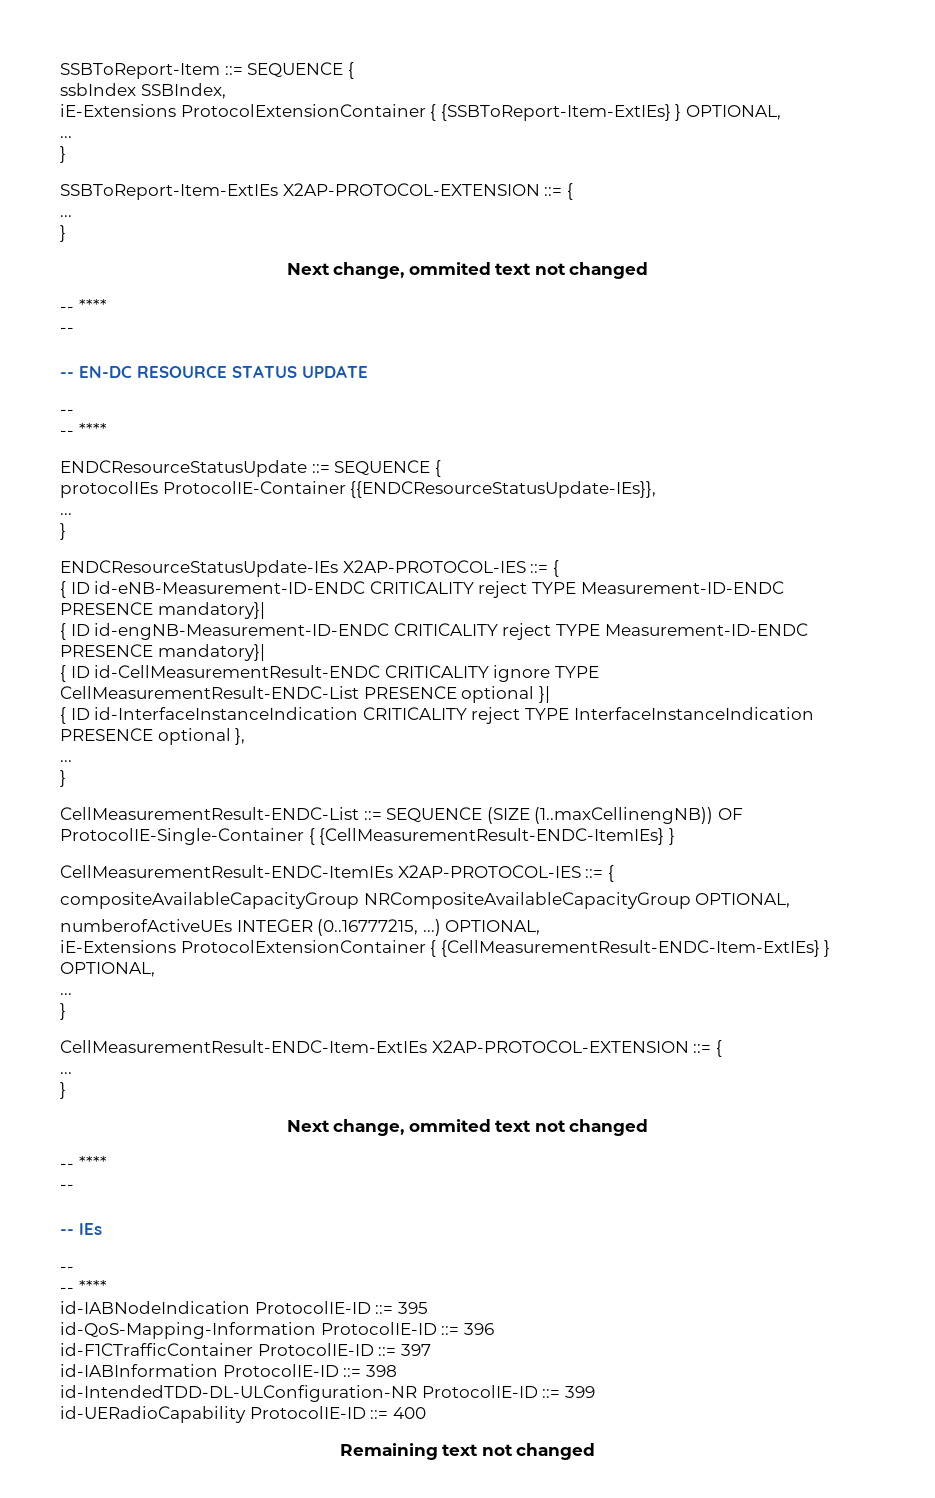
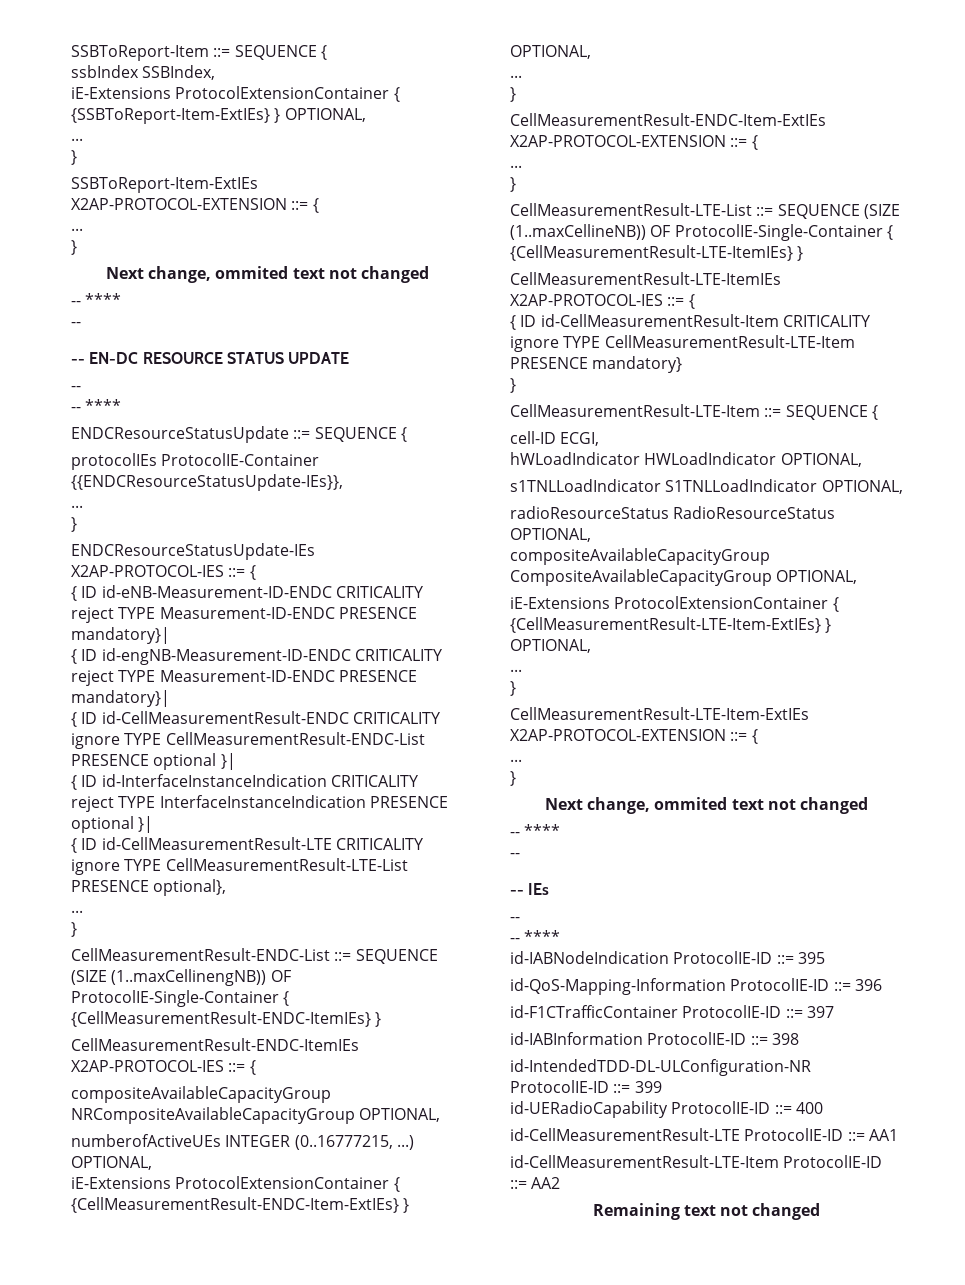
[235,728,246,745] }, -> [138,816,154,833] [71,837,423,853] [71,858,408,875] [71,879,227,896] }| // { ID id-CellMeasurementResult-LTE CRITICALITY ignore TYPE CellMeasurementResult-LTE-List PRESENCE optional},
(66, 1090) none -> [510,203,900,219] [510,224,893,241] [510,245,804,261] [510,272,781,285] [510,294,695,309] [510,314,870,330] [510,335,855,352] [510,356,683,373] [510,378,516,393] [510,404,878,420] [510,431,600,446] [510,452,862,467] [510,479,903,494] [510,506,836,519] [510,528,591,542] [510,548,770,565] [510,569,858,586] [510,596,839,612] [510,617,832,633] [510,639,591,653] [510,669,522,672] [510,681,516,696] [510,707,809,720] [510,729,758,744] [510,759,522,762] [510,771,516,786] // CellMeasurementResult-LTE-List ::= SEQUENCE (SIZE (1..maxCellineNB)) OF ProtocolIE-Single-Container { {CellMeasurementResult-LTE-ItemIEs} } // CellMeasurementResult-LTE-ItemIEs X2AP-PROTOCOL-IES ::= { // { ID id-CellMeasurementResult-Item CRITICALITY ignore TYPE CellMeasurementResult-LTE-Item PRESENCE mandatory} // } // CellMeasurementResult-LTE-Item ::= SEQUENCE { // cell-ID ECGI, // hWLoadIndicator HWLoadIndicator OPTIONAL, // s1TNLLoadIndicator S1TNLLoadIndicator OPTIONAL, // radioResourceStatus RadioResourceStatus OPTIONAL, // compositeAvailableCapacityGroup CompositeAvailableCapacityGroup OPTIONAL, // iE-Extensions ProtocolExtensionContainer { {CellMeasurementResult-LTE-Item-ExtIEs} } OPTIONAL, // ... // } // CellMeasurementResult-LTE-Item-ExtIEs X2AP-PROTOCOL-EXTENSION ::= { // ... // }
(426, 1413) none -> [510,1128,898,1141] [510,1155,883,1168] [510,1177,561,1189] // id-CellMeasurementResult-LTE ProtocolIE-ID ::= AA1 // id-CellMeasurementResult-LTE-Item ProtocolIE-ID ::= AA2

